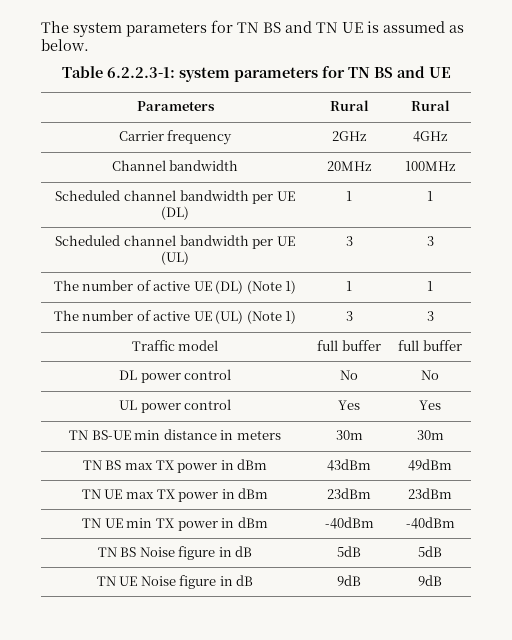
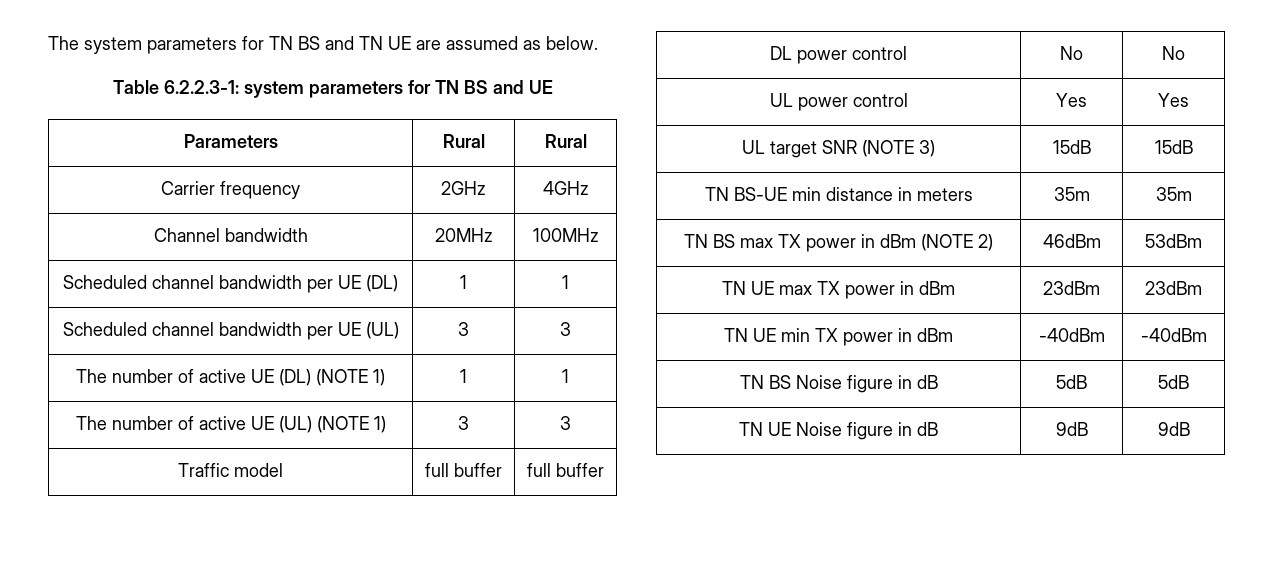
[367,21,379,33] is -> [416,40,441,50] are
[246,280,282,294] (Note -> [316,369,368,386] (NOTE
[246,310,282,324] (Note -> [316,416,369,433] (NOTE
(441, 405) none -> [742,140,935,158] [1052,140,1091,154] [1154,140,1193,154] // UL target SNR (NOTE 3) | 15dB | 15dB
[335,430,363,440] [416,430,444,440] 30m | 30m -> [1053,187,1090,201] [1155,187,1192,201] 35m | 35m
[327,459,371,471] [408,459,452,471] | 43dBm | 49dBm -> [921,234,993,251] [1042,234,1101,248] [1145,234,1202,248] (NOTE 2) | 46dBm | 53dBm

